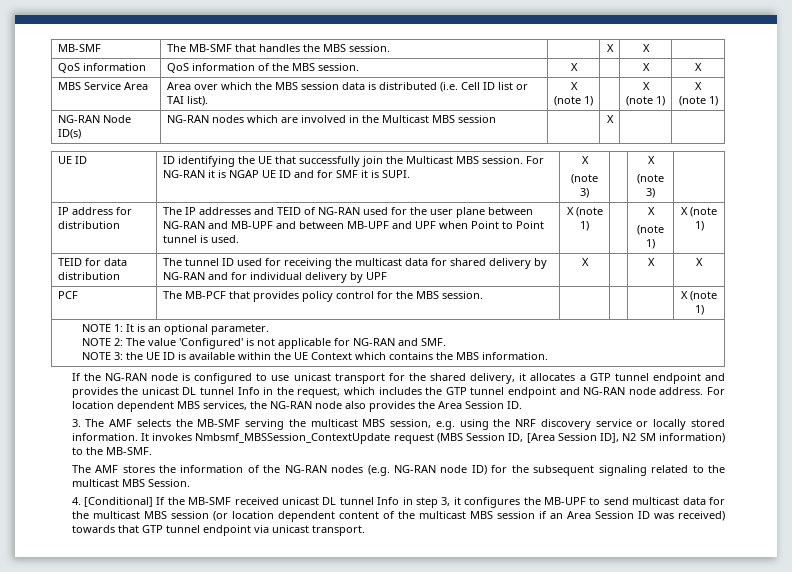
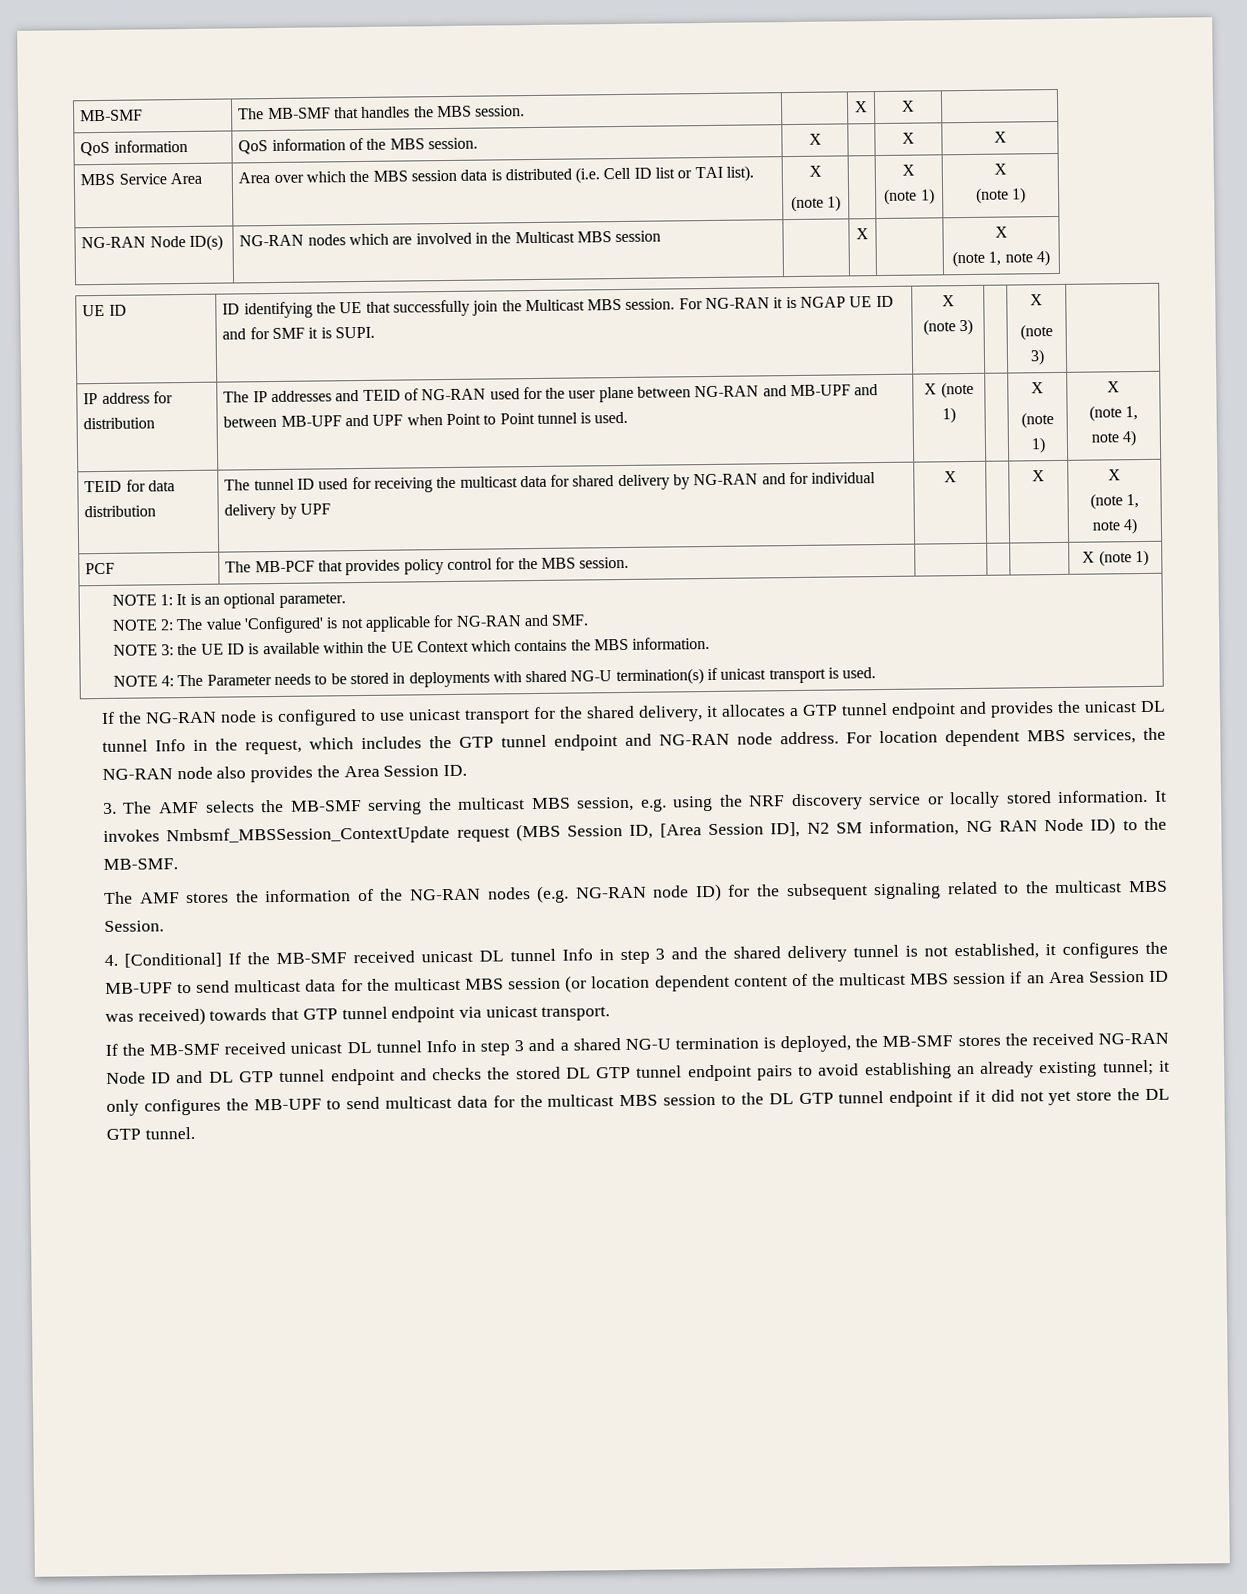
(614, 119) none -> [994,226,1008,238] [952,250,1050,268] X // (note 1, note 4)
[690,207,717,217] [694,221,704,231] (note 1) -> [1088,405,1139,422] [1090,430,1137,447] // (note 1, note 4)
(703, 262) none -> [1089,493,1140,510] [1091,518,1139,535] // (note 1, note 4)
(549, 356) none -> [112,667,877,688] // NOTE 4: The Parameter needs to be stored in deployments with shared NG-U termination(s) if unicast transport is used.
[659,433,726,443] information) -> [869,817,1117,837] information, NG RAN Node ID)
[441,497,451,506] 3, -> [655,943,1040,963] 3 and the shared delivery tunnel is not established,
(365, 530) none -> [104,1032,1170,1056] [105,1059,1170,1086] [105,1088,1171,1116] [105,1126,195,1140] // If the MB-SMF received unicast DL tunnel Info in step 3 and a shared NG-U termination is deployed, the MB-SMF stores the received NG-RAN Node ID and DL GTP tunnel endpoint and checks the stored DL GTP tunnel endpoint pairs to avoid establishing an already existing tunnel; it only configures the MB-UPF to send multicast data for the multicast MBS session to the DL GTP tunnel endpoint if it did not yet store the DL GTP tunnel.

